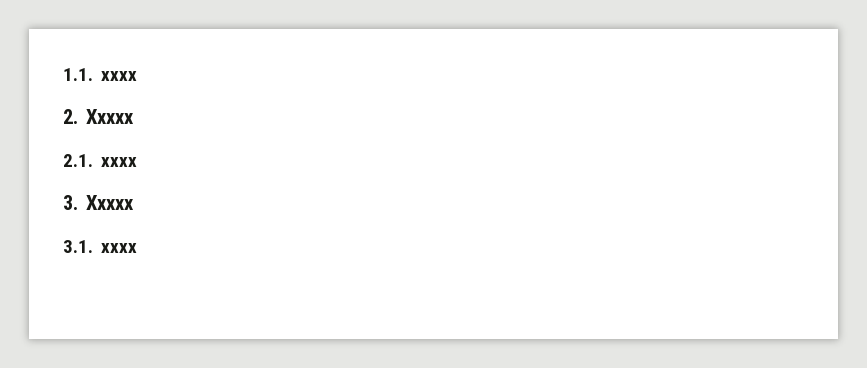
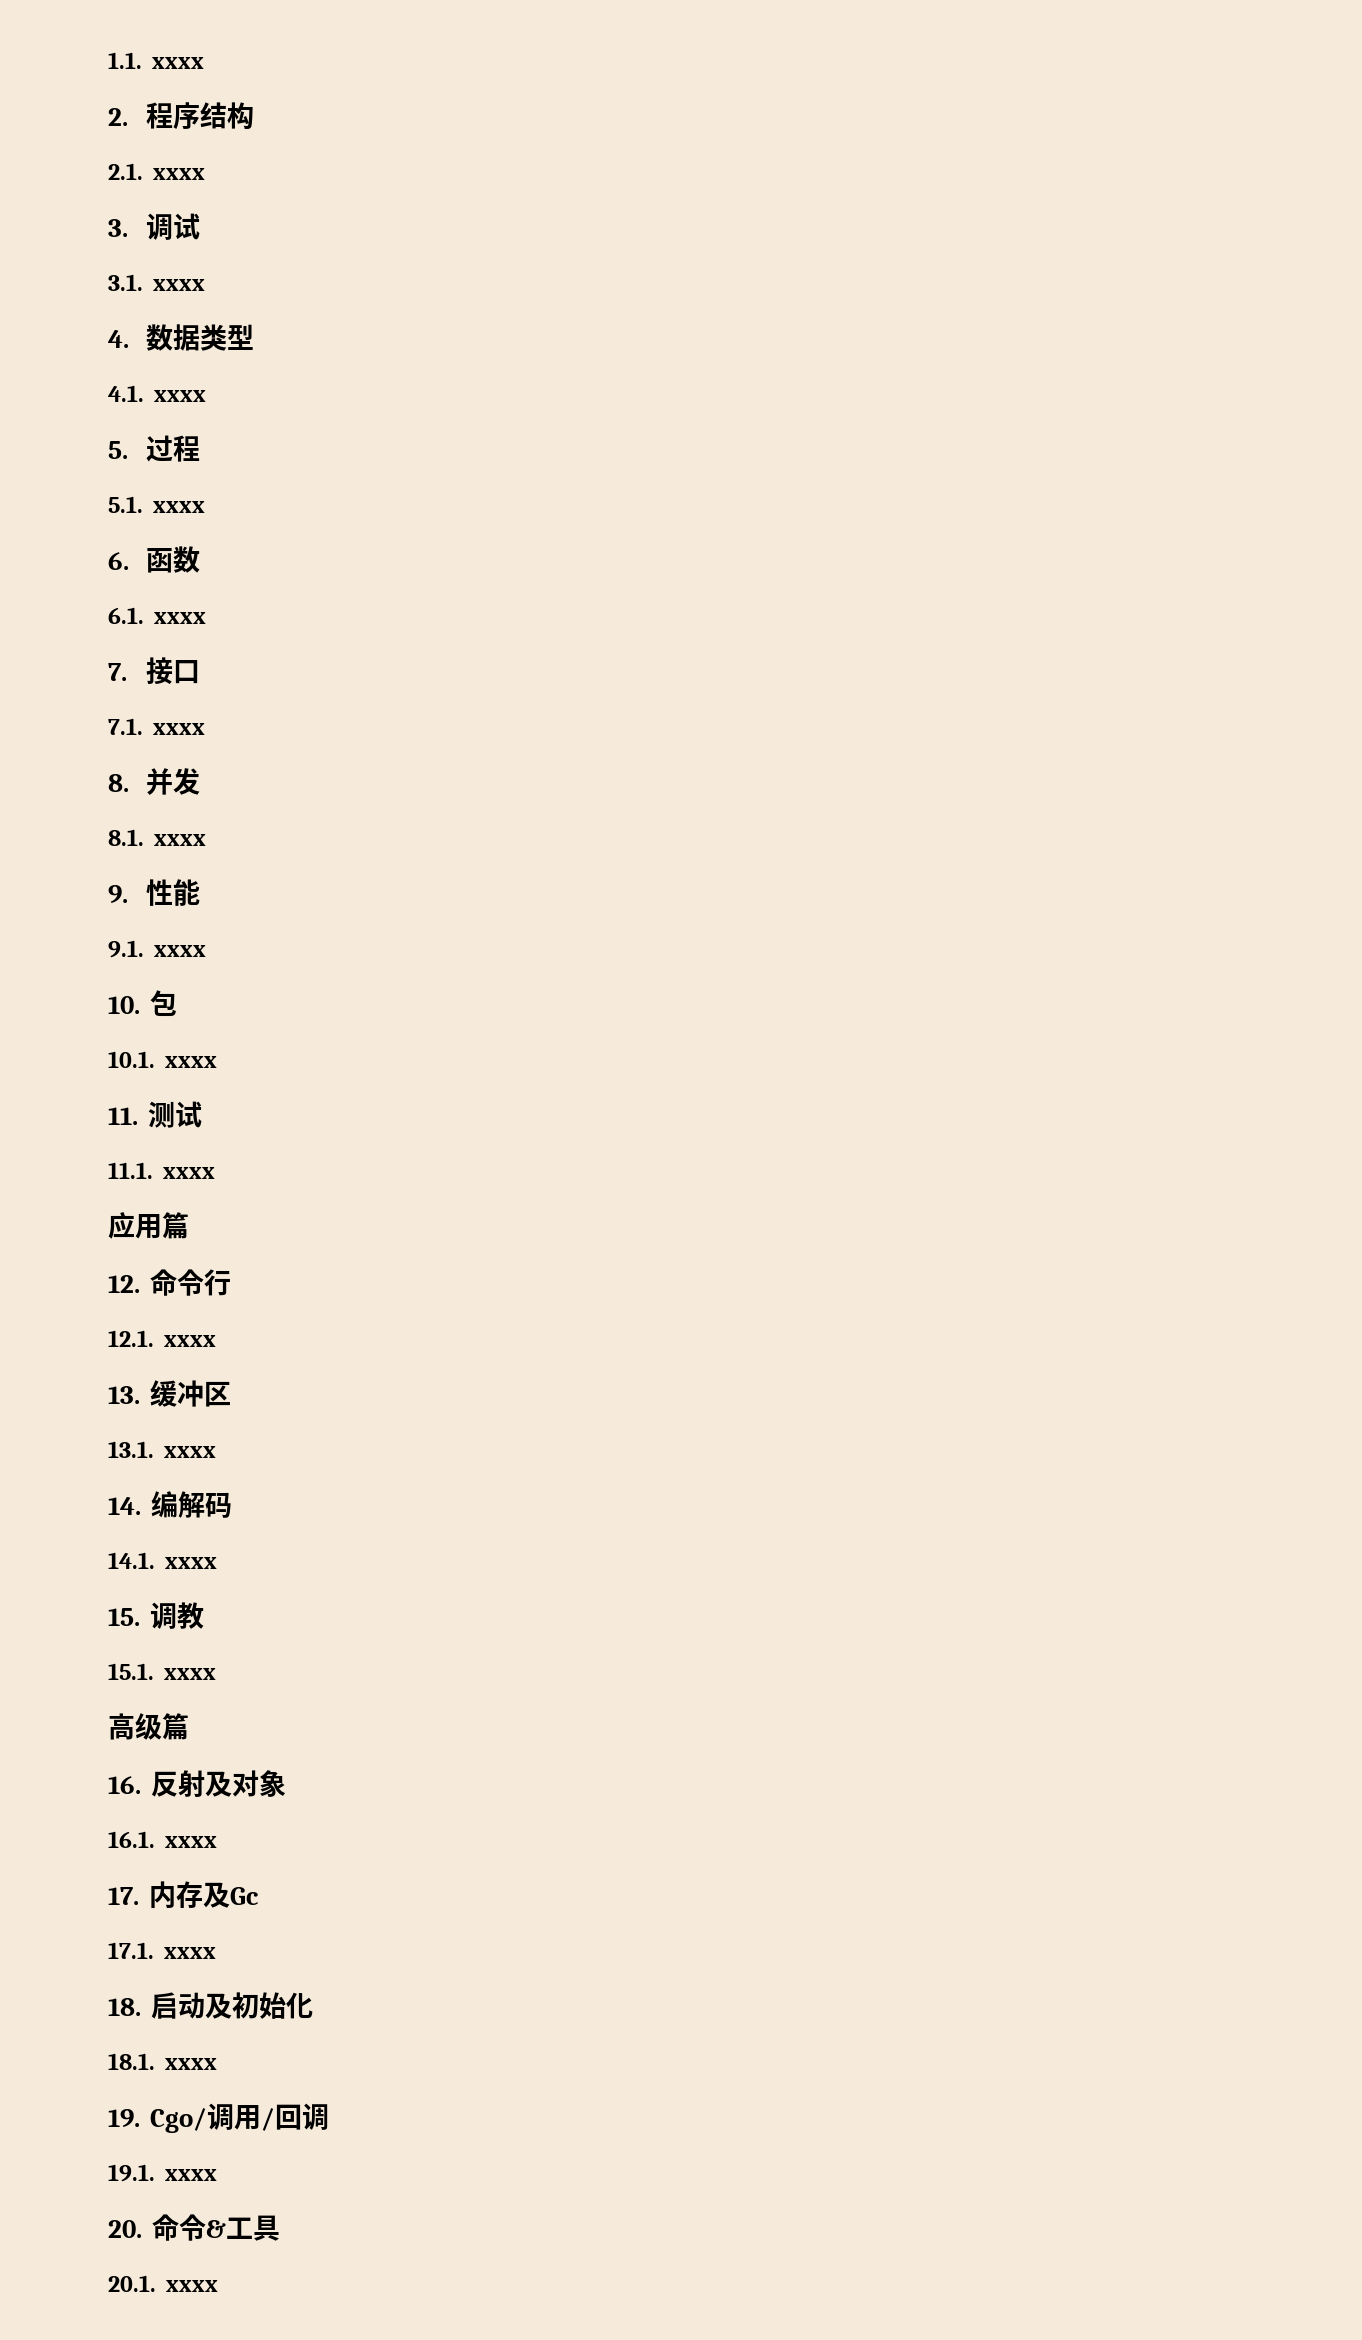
[86,109,134,124] Xxxxx -> [145,102,254,130] 程序结构
[86,195,134,210] Xxxxx -> [145,213,200,240] 调试
(137, 248) none -> [108,324,254,351] [108,385,206,402] [108,435,200,462] [108,496,205,513] [108,546,200,573] [108,607,206,624] [108,657,200,685] [108,718,205,735] [108,768,200,795] [108,829,206,846] [108,879,200,906] [108,940,206,958] [108,990,177,1017] [108,1051,217,1068] [108,1101,202,1128] [108,1162,215,1179] [108,1212,189,1239] [108,1269,231,1296] [108,1330,216,1347] [108,1380,231,1407] [108,1441,216,1458] [108,1491,232,1518] [108,1552,217,1569] [108,1602,204,1629] [108,1663,216,1680] [108,1713,189,1740] [108,1770,286,1798] [108,1831,217,1848] [108,1881,259,1909] [108,1942,216,1959] [108,1992,313,2019] [108,2053,217,2070] [108,2103,329,2133] [108,2164,217,2182] [108,2214,280,2241] [108,2275,218,2292] // 4.数据类型 // 4.1. xxxx // 5.过程 // 5.1. xxxx // 6.函数 // 6.1. xxxx // 7.接口 // 7.1. xxxx // 8.并发 // 8.1. xxxx // 9.性能 // 9.1. xxxx // 10.包 // 10.1. xxxx // 11.测试 // 11.1. xxxx // 应用篇 // 12.命令行 // 12.1. xxxx // 13.缓冲区 // 13.1. xxxx // 14.编解码 // 14.1. xxxx // 15.调教 // 15.1. xxxx // 高级篇 // 16.反射及对象 // 16.1. xxxx // 17.内存及Gc // 17.1. xxxx // 18.启动及初始化 // 18.1. xxxx // 19. Cgo/调用/回调 // 19.1. xxxx // 20.命令&工具 // 20.1. xxxx

